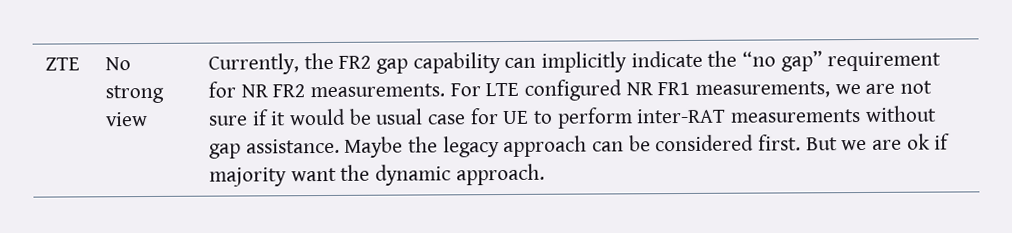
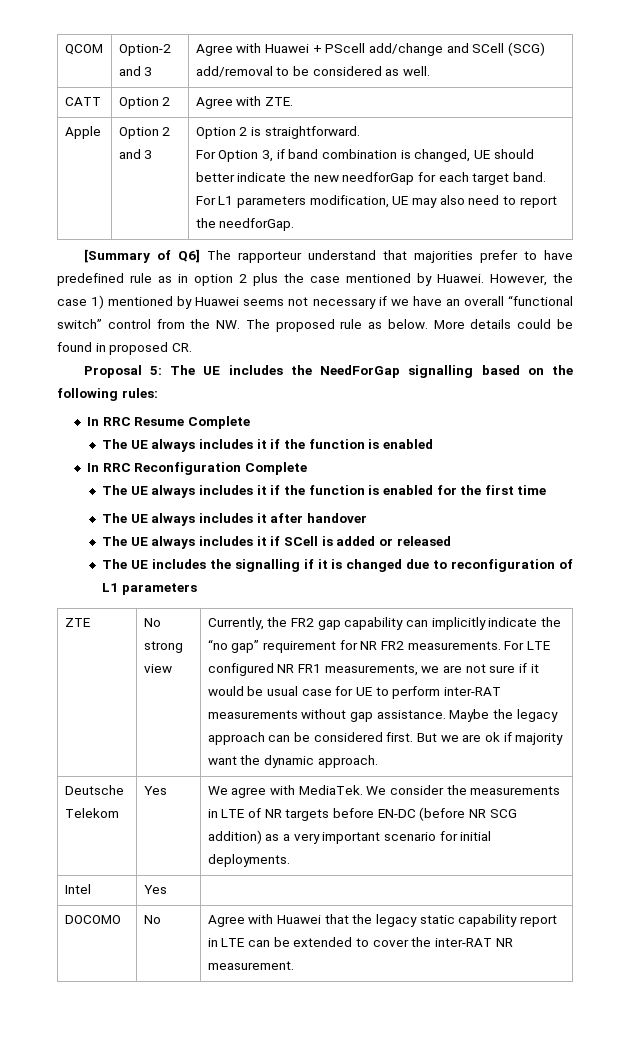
(44, 64) none -> [64,44,103,55] [118,44,171,56] [118,66,153,76] [195,42,546,56] [195,66,431,77] [64,97,101,106] [118,97,171,109] [195,96,294,109] [64,126,101,139] [118,127,171,139] [118,149,153,159] [195,126,360,139] [195,149,534,162] [195,172,547,185] [195,195,557,208] [195,218,295,231] [83,249,573,263] [57,273,573,286] [57,295,573,309] [57,319,573,332] [57,342,192,355] [83,365,573,378] [57,388,158,401] [86,416,250,429] [102,439,433,452] [86,462,307,475] [102,485,547,498] [102,513,367,526] [102,536,451,549] [102,559,574,572] [102,583,197,595] QCOM | Option-2 and 3 | Agree with Huawei + PScell add/change and SCell (SCG) add/removal to be considered as well. // CATT | Option 2 | Agree with ZTE. // Apple | Option 2 and 3 | Option 2 is straightforward. // For Option 3, if band combination is changed, UE should better indicate the new needforGap for each target band. For L1 parameters modification, UE may also need to report the needforGap. // [Summary of Q6] The rapporteur understand that majorities prefer to have predefined rule as in option 2 plus the case mentioned by Huawei. However, the case 1) mentioned by Huawei seems not necessary if we have an overall “functional switch” control from the NW. The proposed rule as below. More details could be found in proposed CR. // Proposal 5: The UE includes the NeedForGap signalling based on the following rules: // In RRC Resume Complete // The UE always includes it if the function is enabled // In RRC Reconfiguration Complete // The UE always includes it if the function is enabled for the first time // The UE always includes it after handover // The UE always includes it if SCell is added or released // The UE includes the signalling if it is changed due to reconfiguration of L1 parameters //
(545, 174) none -> [64,785,124,795] [64,808,119,818] [143,786,167,795] [207,785,561,798] [207,807,517,821] [207,830,492,844] [207,854,290,867] [64,884,91,894] [143,885,167,894] [64,915,121,924] [143,915,161,924] [207,914,558,927] [207,937,513,947] [207,961,294,970] // Deutsche Telekom | Yes | We agree with MediaTek. We consider the measurements in LTE of NR targets before EN-DC (before NR SCG addition) as a very important scenario for initial deployments. // Intel | Yes | // DOCOMO | No | Agree with Huawei that the legacy static capability report in LTE can be extended to cover the inter-RAT NR measurement.

